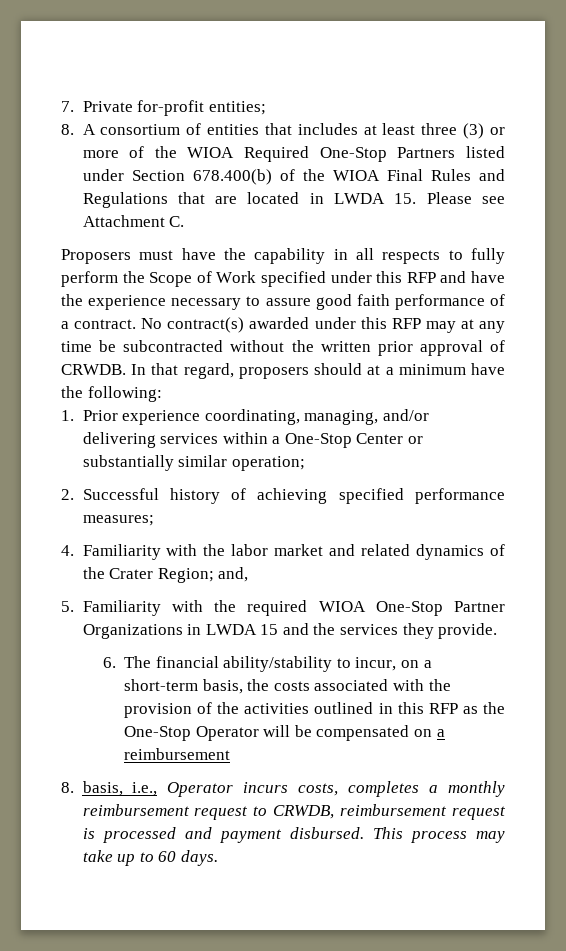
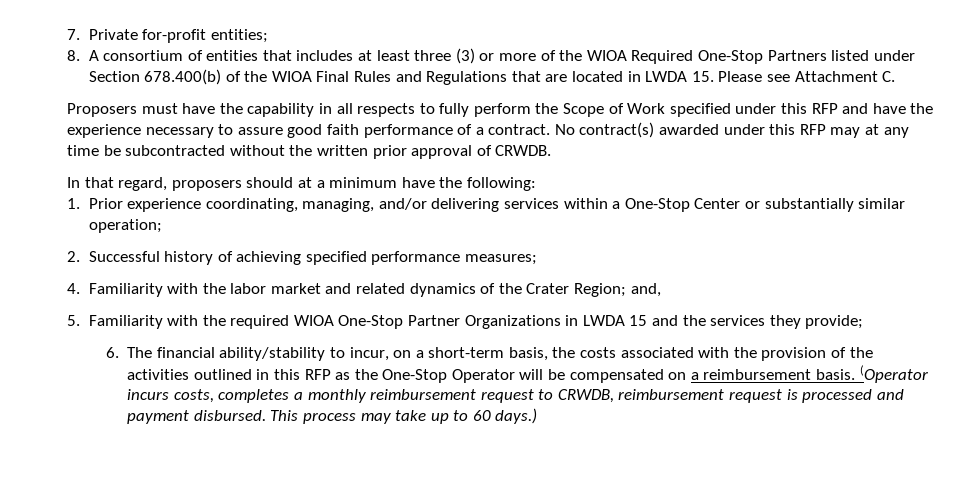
(126, 369) none -> (552, 150) //
[438,623,498,639] provide. -> [805,315,864,329] provide;
[61,781,234,797] // 8. basis, i.e., Operator -> [815,365,928,383] basis. (Operator
[180,850,218,866] days. -> [495,408,538,424] days.)

